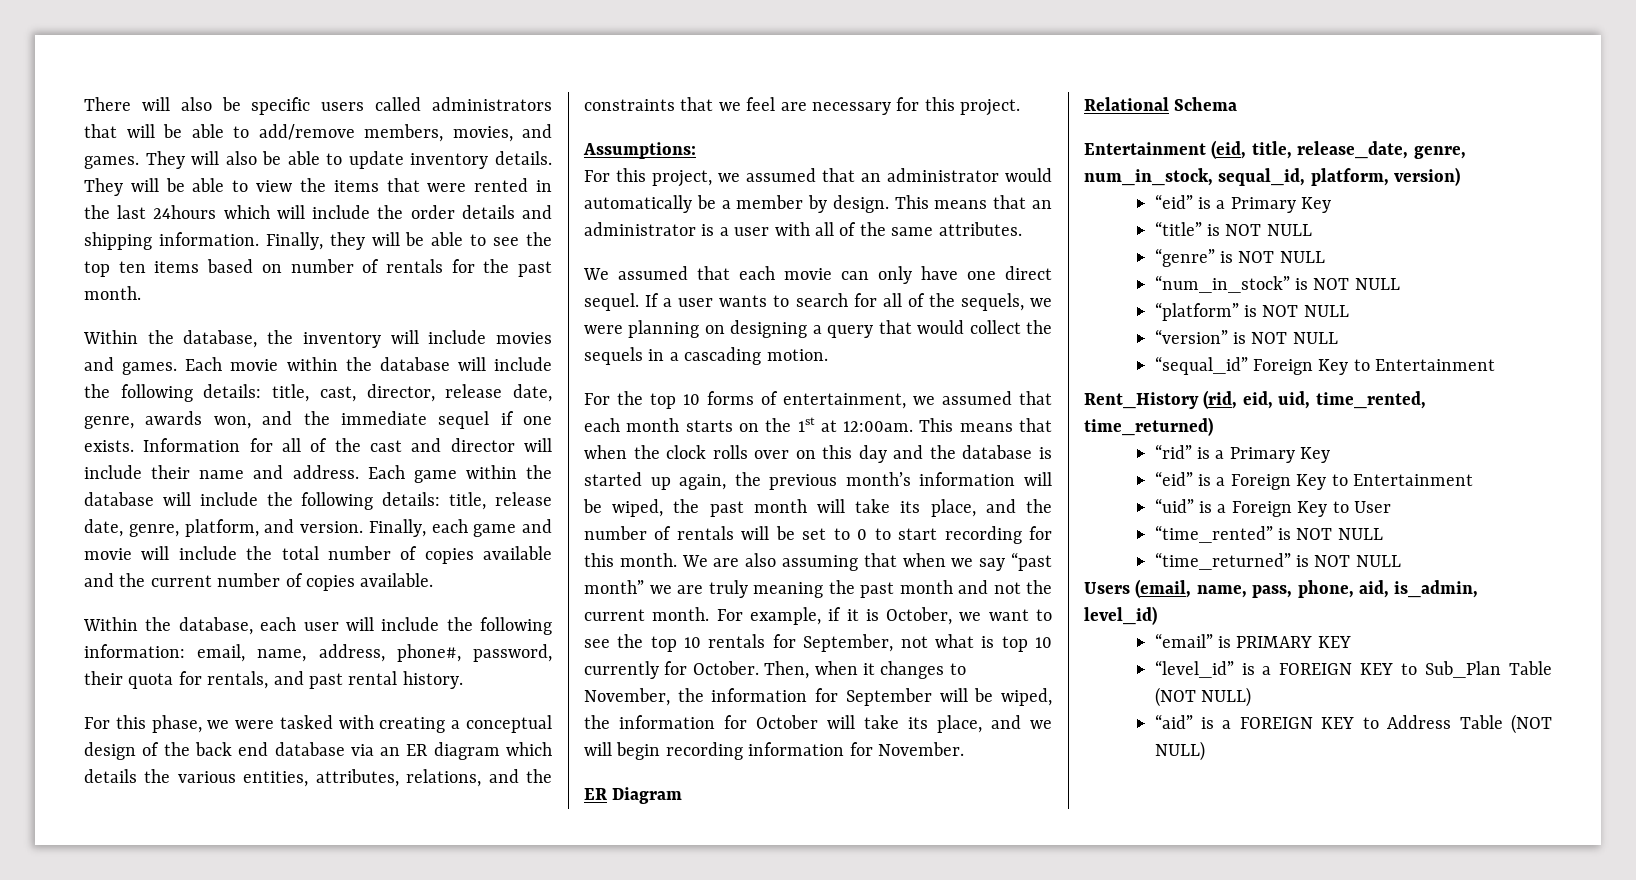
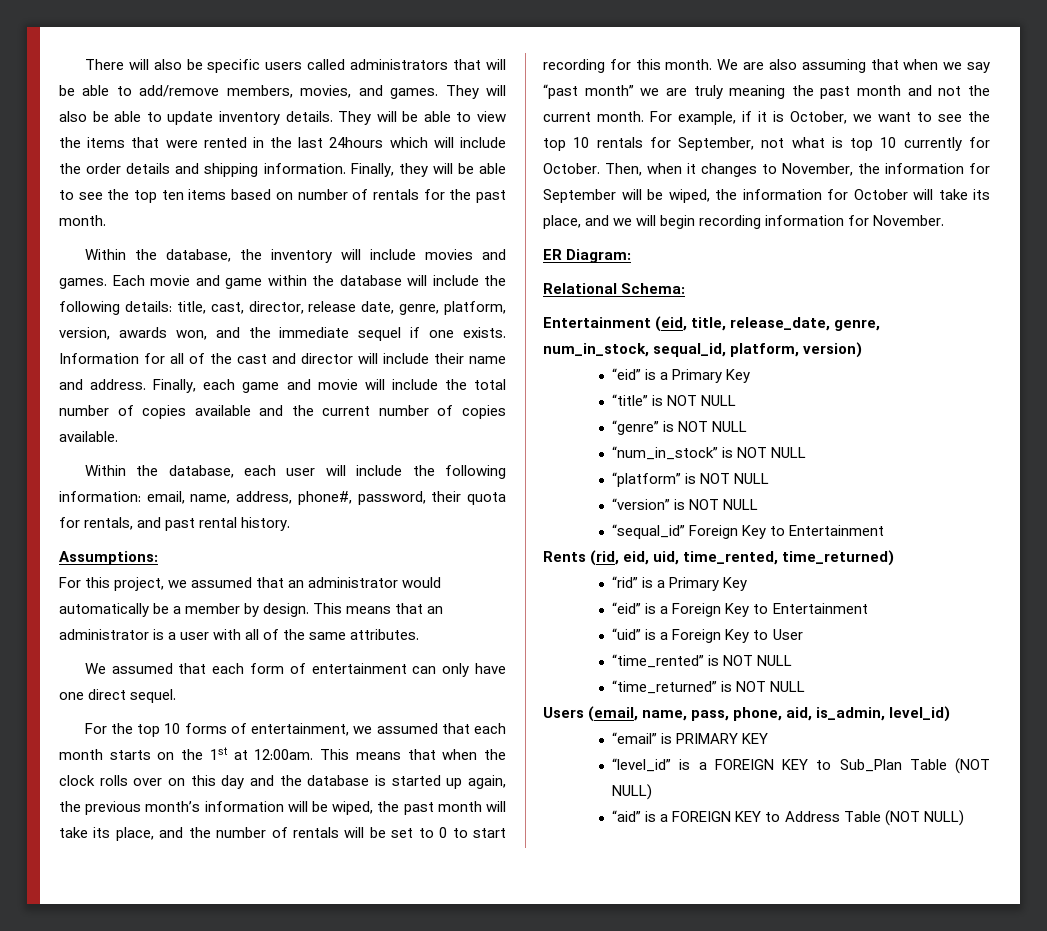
(279, 365) none -> [195,275,262,289] and game
(134, 422) none -> [444,301,506,315] [59,327,110,340] platform, version,
[367,465,552,483] [84,492,552,510] [84,519,363,537] Each game within the database will include the following details: title, release date, genre, platform, and version. -> (147, 384) none
[84,715,552,733] [84,742,552,760] [84,769,552,787] [584,97,1021,116] // For this phase, we were tasked with creating a conceptual design of the back end database via an ER diagram which details the various entities, attributes, relations, and the constraints that we feel are necessary for this project. -> (291, 524) none
[784,268,832,280] movie -> [249,663,407,674] form of entertainment
[645,293,1052,311] [584,320,1052,338] [584,347,828,365] If a user wants to search for all of the sequels, we were planning on designing a query that would collect the sequels in a cascading motion. -> (177, 696) none
[612,787,683,804] Diagram -> [566,249,632,263] Diagram:
[1174,97,1238,111] Schema -> [621,283,686,294] Schema:
[1084,392,1199,409] Rent_History -> [543,551,586,562] Rents

